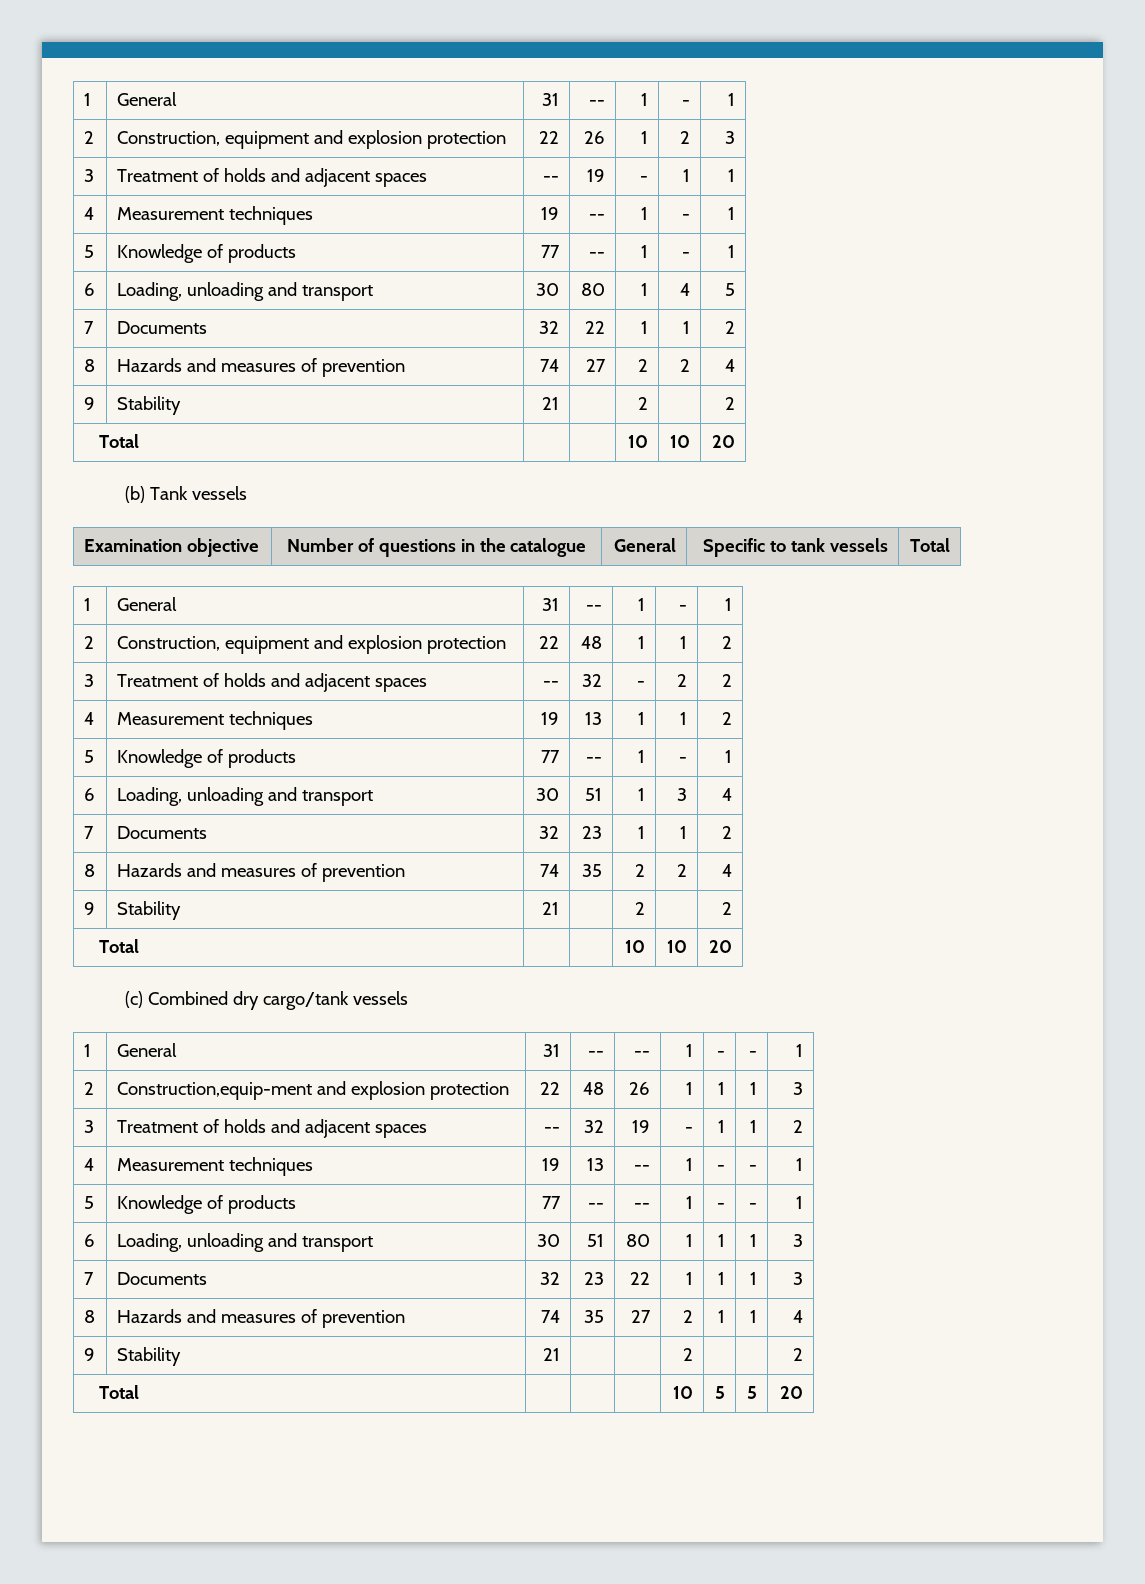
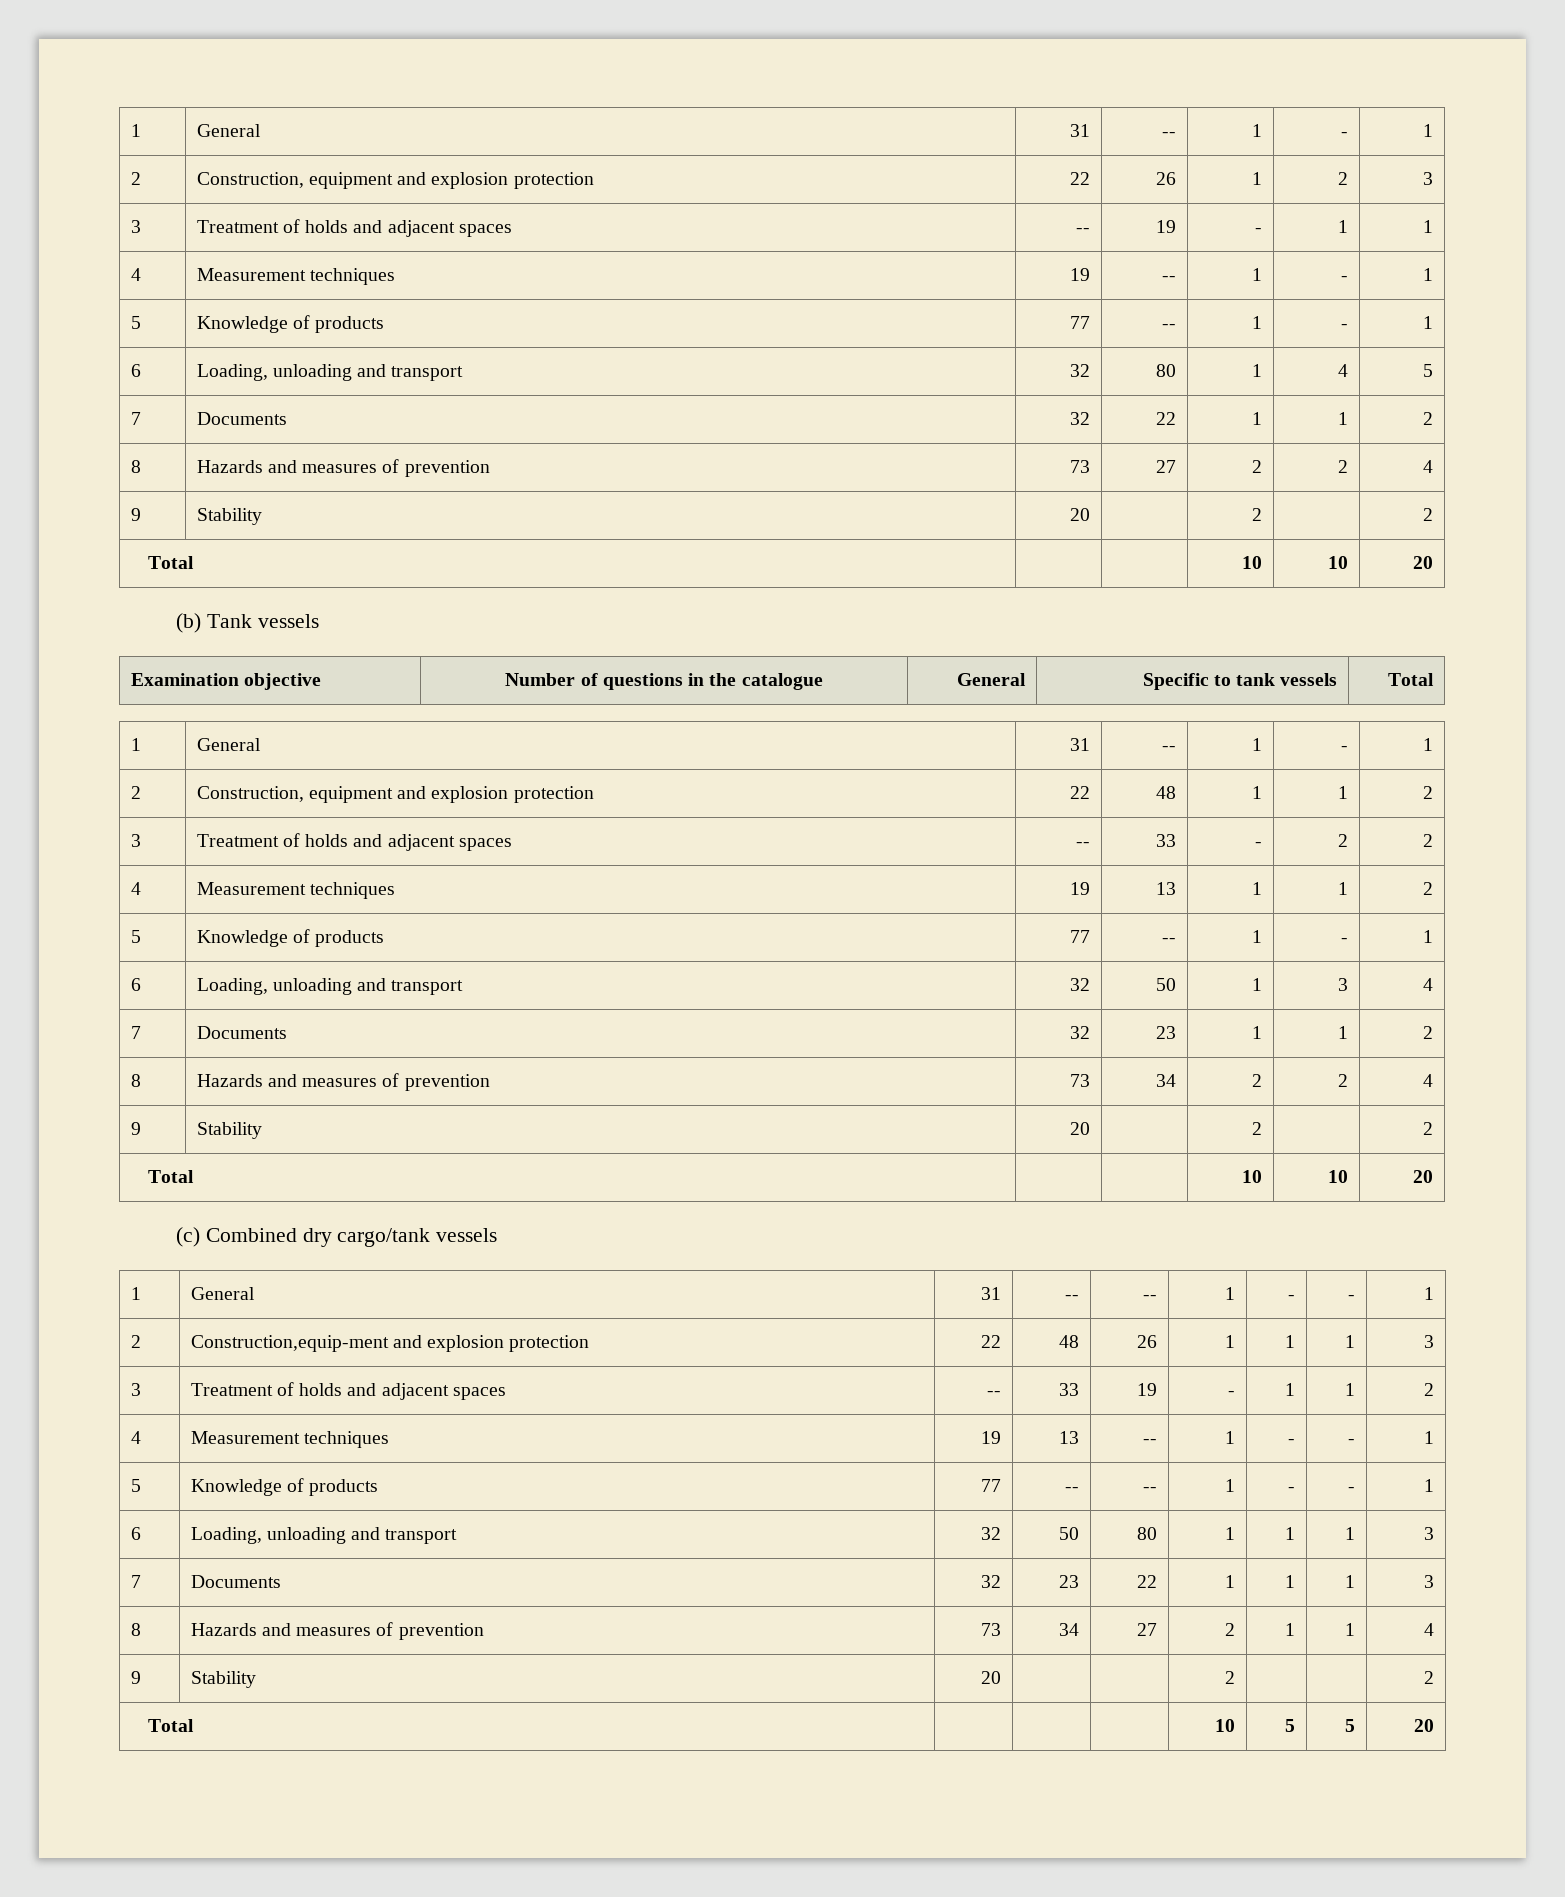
[536,283,560,296] 30 -> [1070,364,1091,377] 32
[540,359,560,372] 74 -> [1070,460,1091,473] 73
[542,397,560,410] 21 -> [1070,508,1091,521] 20
[582,674,603,687] 32 -> [1156,834,1177,847] 33
[536,788,560,801] [585,788,603,801] 30 | 51 -> [1070,978,1091,991] [1156,978,1177,991] 32 | 50
[540,864,560,877] [582,864,603,877] [635,864,646,877] [677,864,688,877] [722,864,733,877] [83,902,95,915] [116,901,181,920] [542,902,560,915] 74 | 35 | 2 | 2 | 4 // 9 | Stability | 21 -> [1070,1074,1091,1087] [1156,1074,1177,1087] [1252,1074,1263,1087] [1338,1074,1349,1087] [1423,1074,1434,1087] [130,1122,141,1135] [196,1122,262,1139] [1070,1122,1091,1135] 73 | 34 | 2 | 2 | 4 // 9 | Stability | 20
[584,1120,605,1133] 32 -> [1059,1383,1080,1396] 33
[537,1234,561,1247] [587,1234,605,1247] 30 | 51 -> [981,1527,1002,1540] [1059,1527,1080,1540] 32 | 50
[541,1310,561,1323] [584,1310,605,1323] 74 | 35 -> [981,1623,1002,1636] [1059,1623,1080,1636] 73 | 34
[543,1348,561,1361] 21 -> [981,1671,1002,1684] 20

